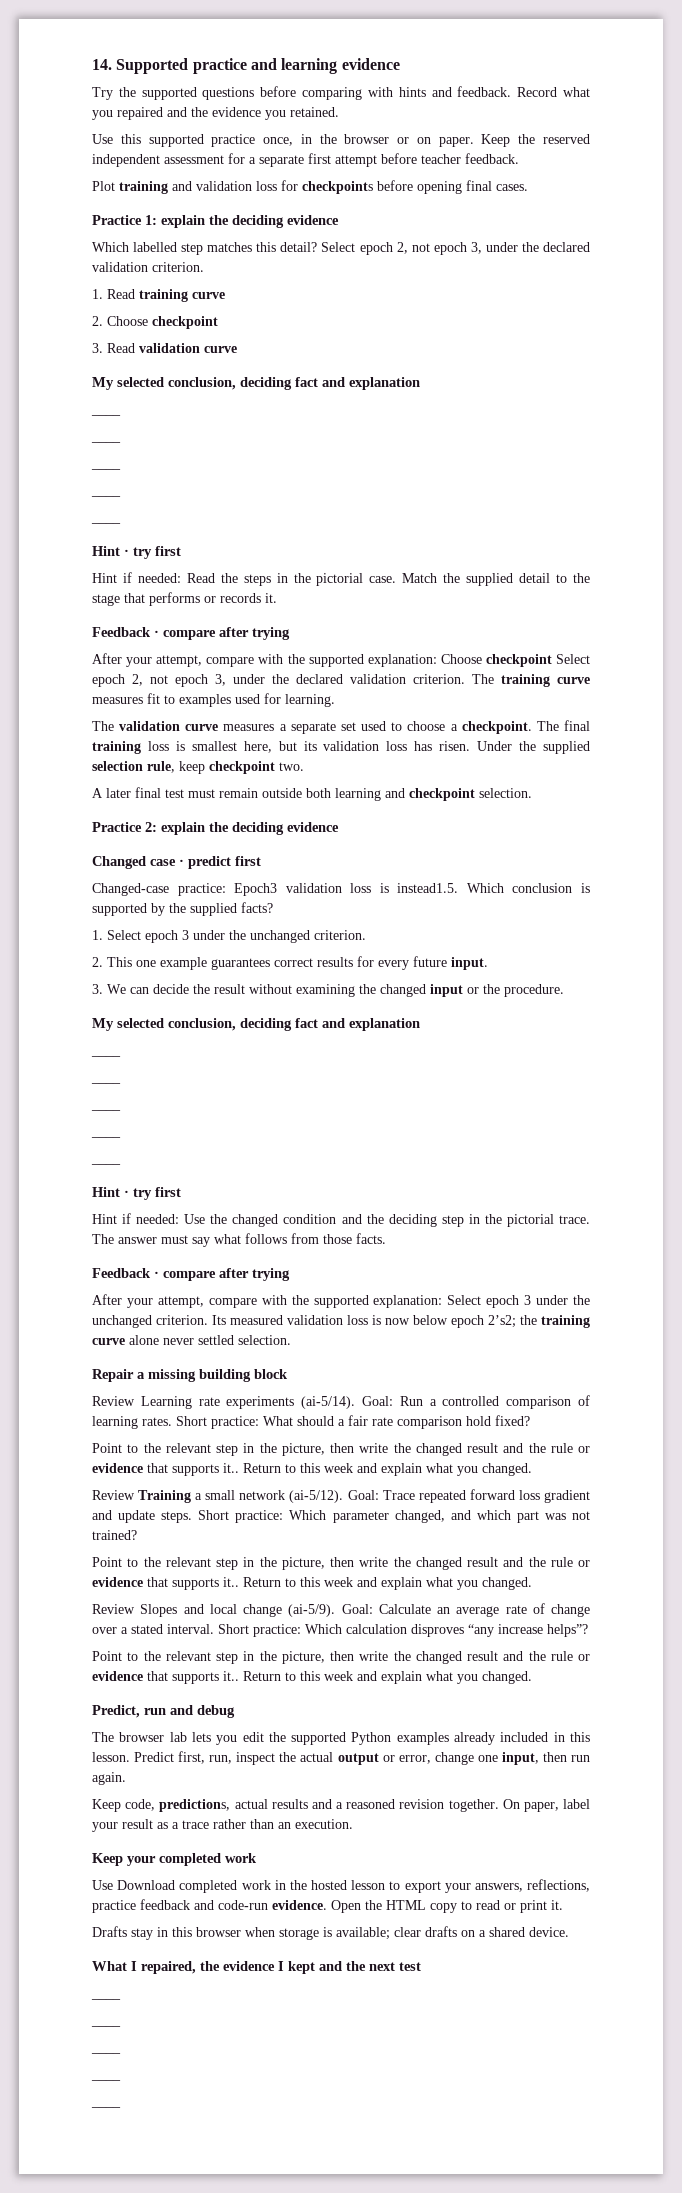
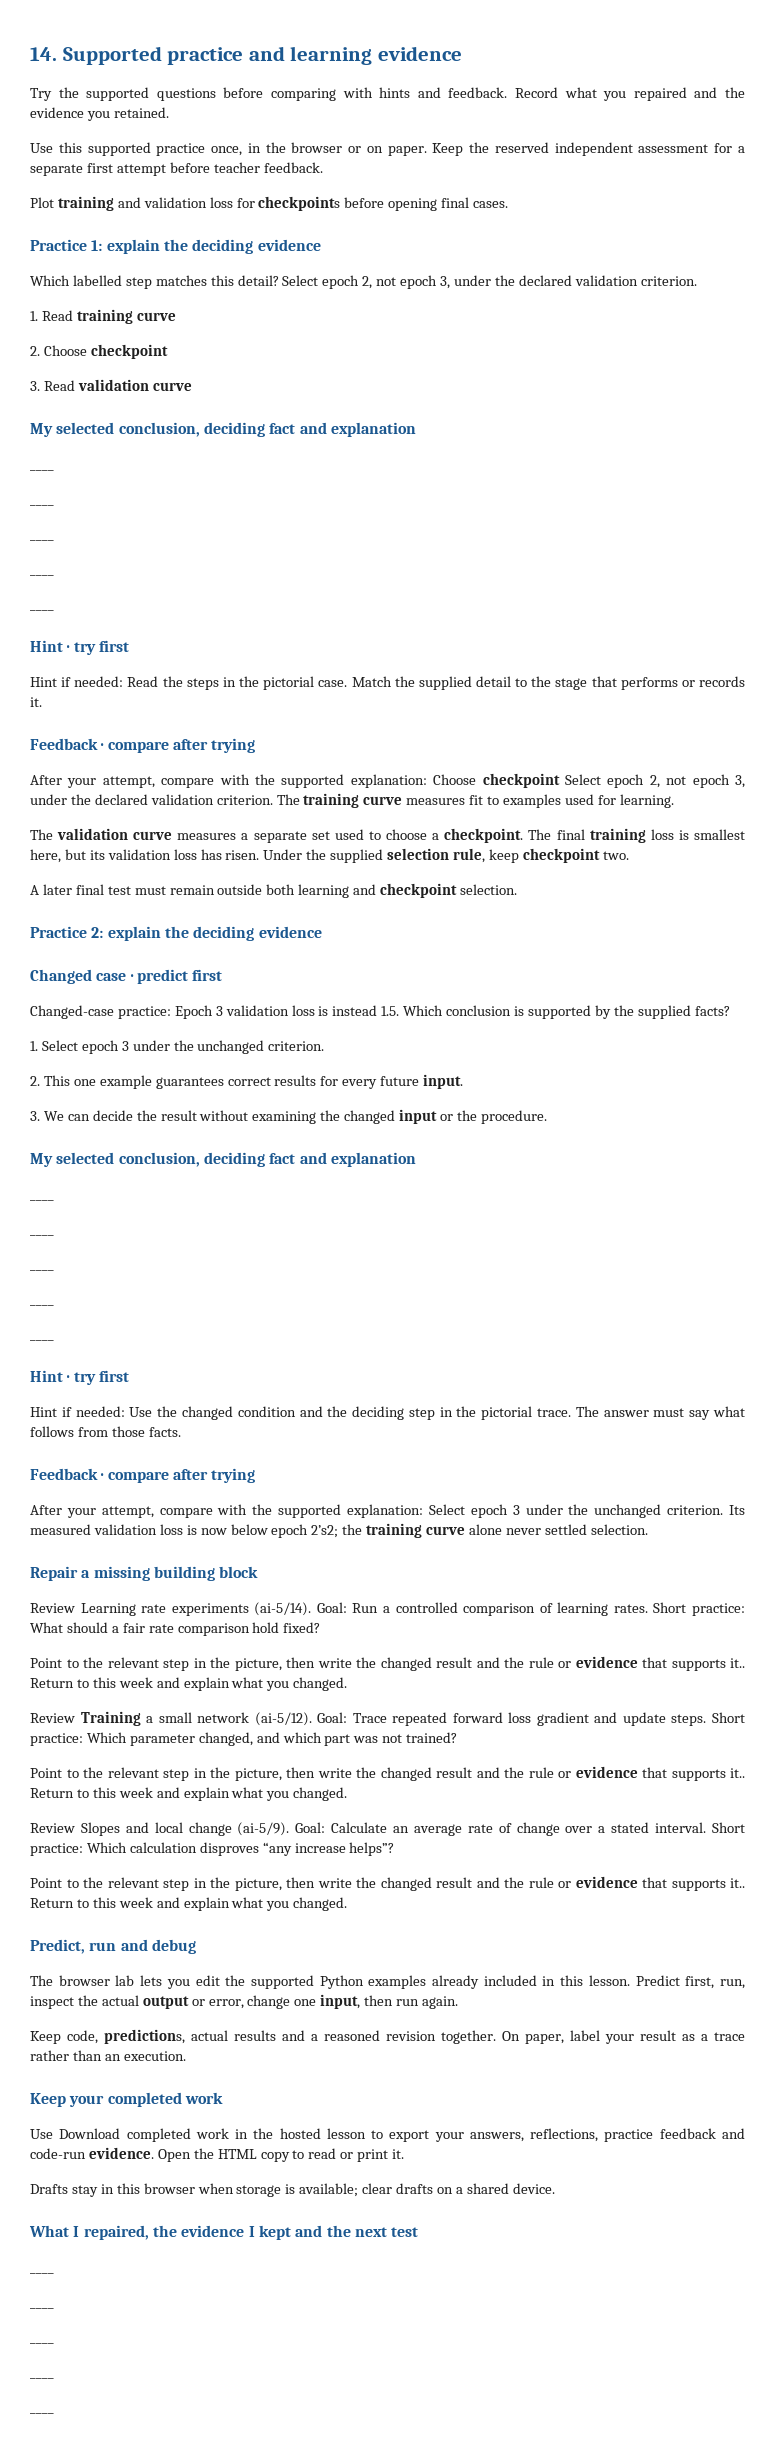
[234,883,459,896] Epoch3 validation loss is instead1.5. -> [174,1005,400,1019] Epoch 3 validation loss is instead 1.5.

